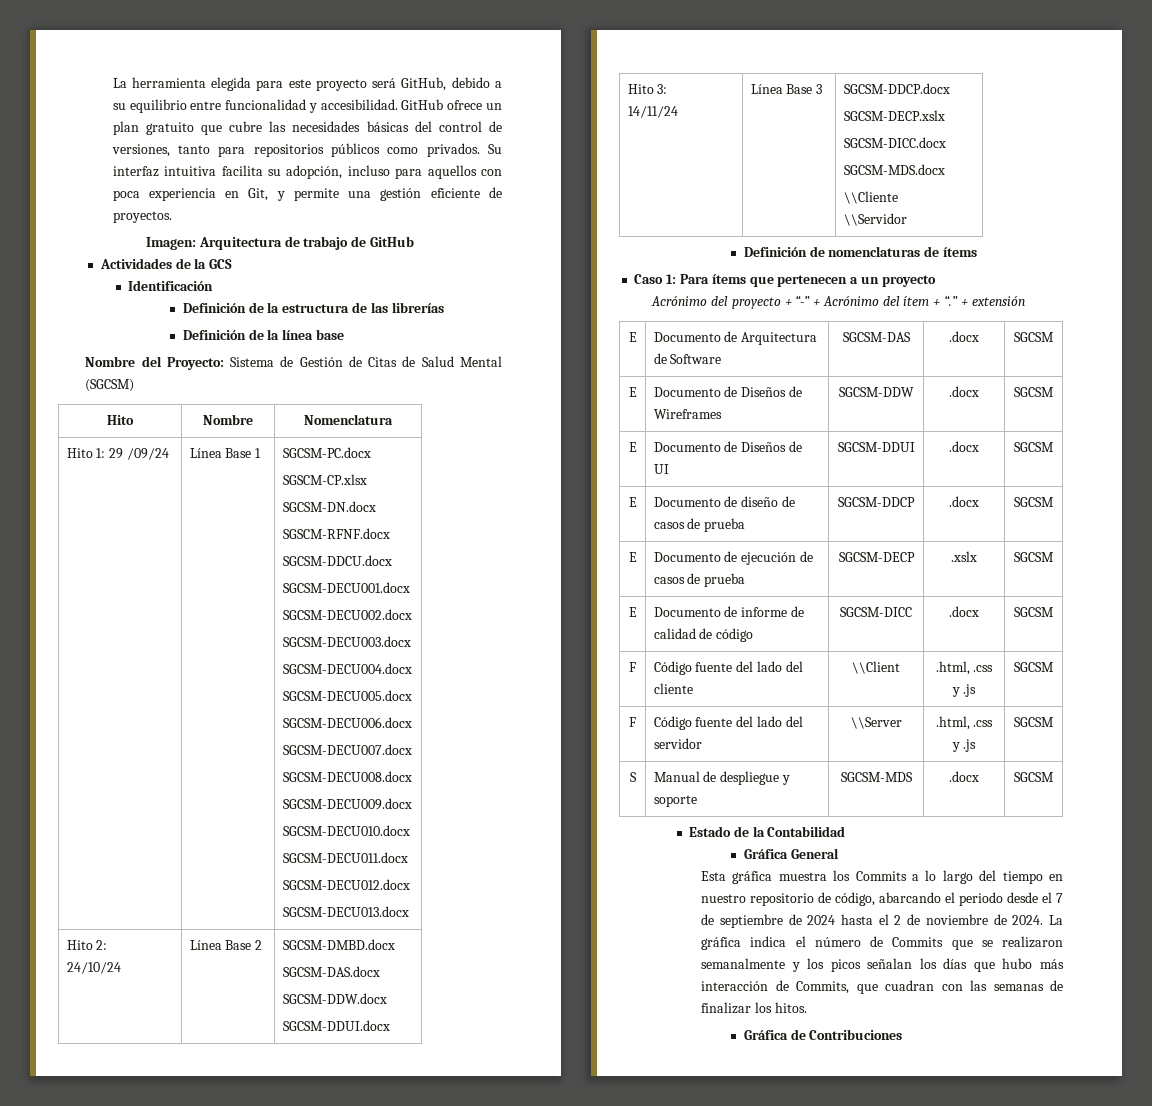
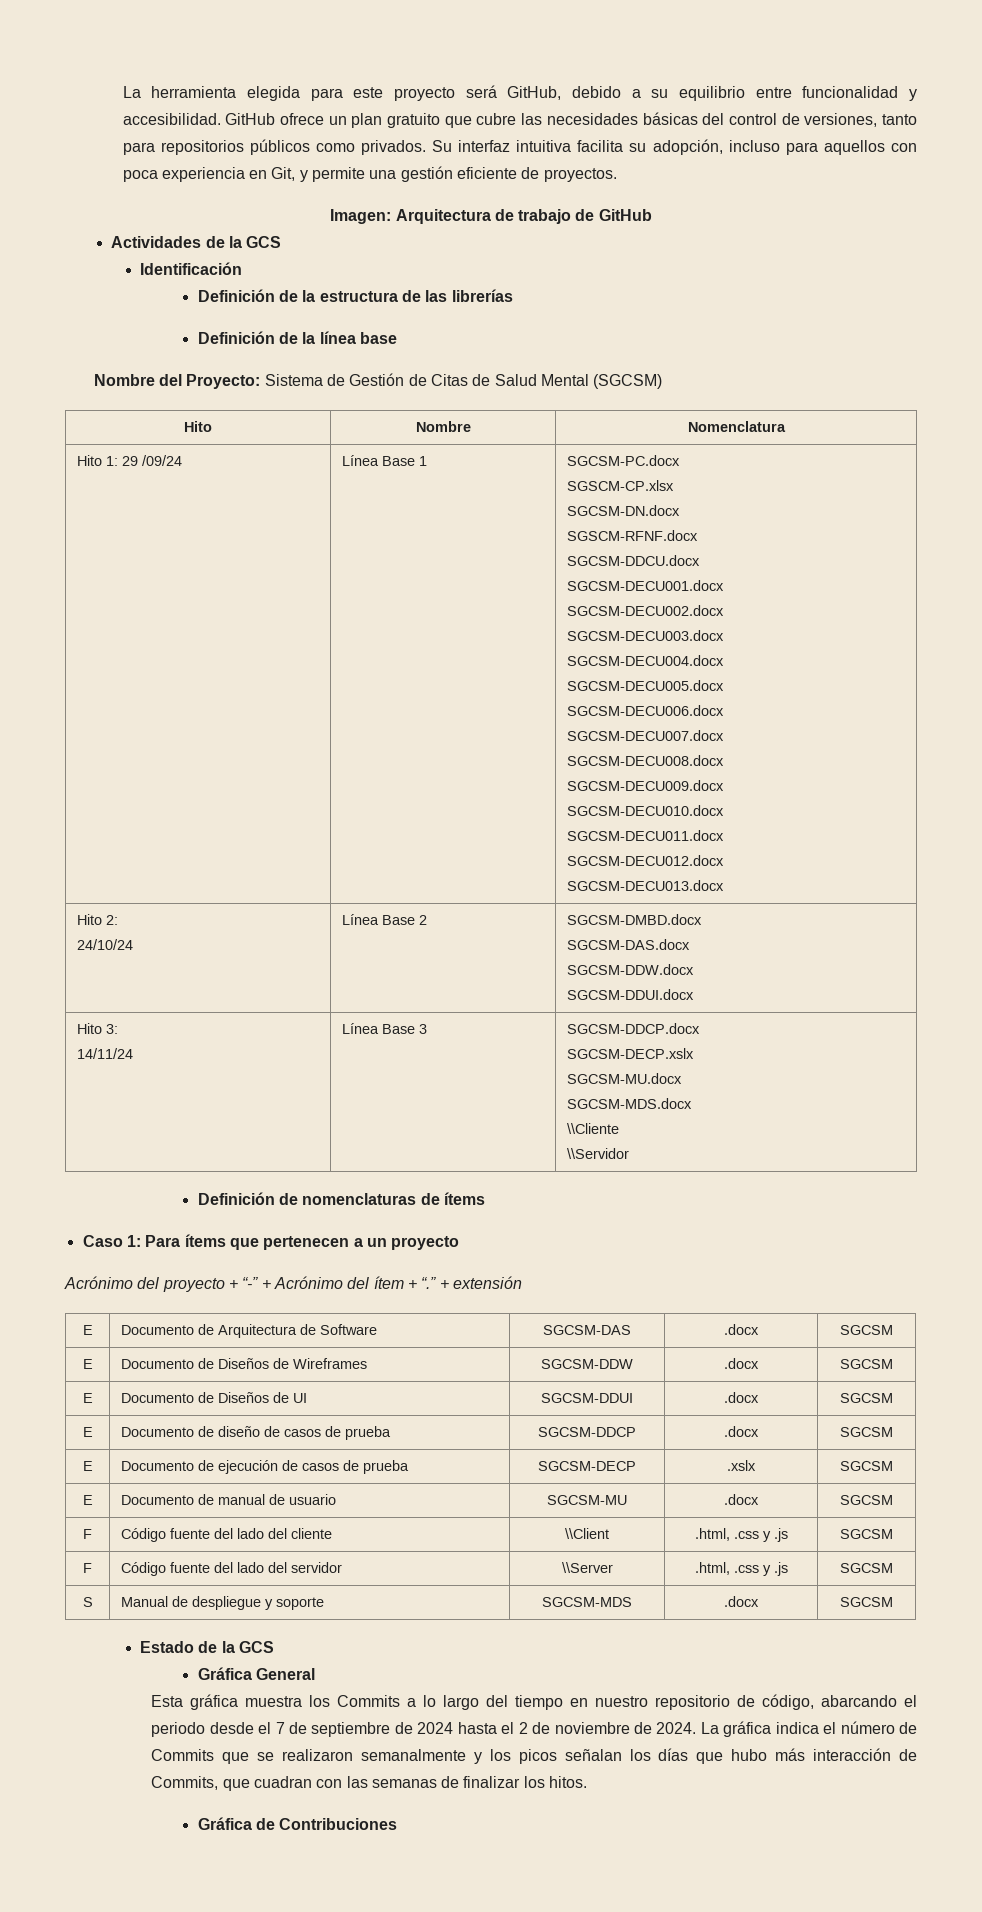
[843,137,946,148] SGCSM-DICC.docx -> [567,1073,683,1084] SGCSM-MU.docx
[741,606,804,617] [653,628,754,642] [840,607,912,617] informe de calidad de código | SGCSM-DICC -> [218,1494,337,1505] [547,1495,627,1505] manual de usuario | SGCSM-MU
[767,826,846,837] Contabilidad -> [239,1641,275,1653] GCS

